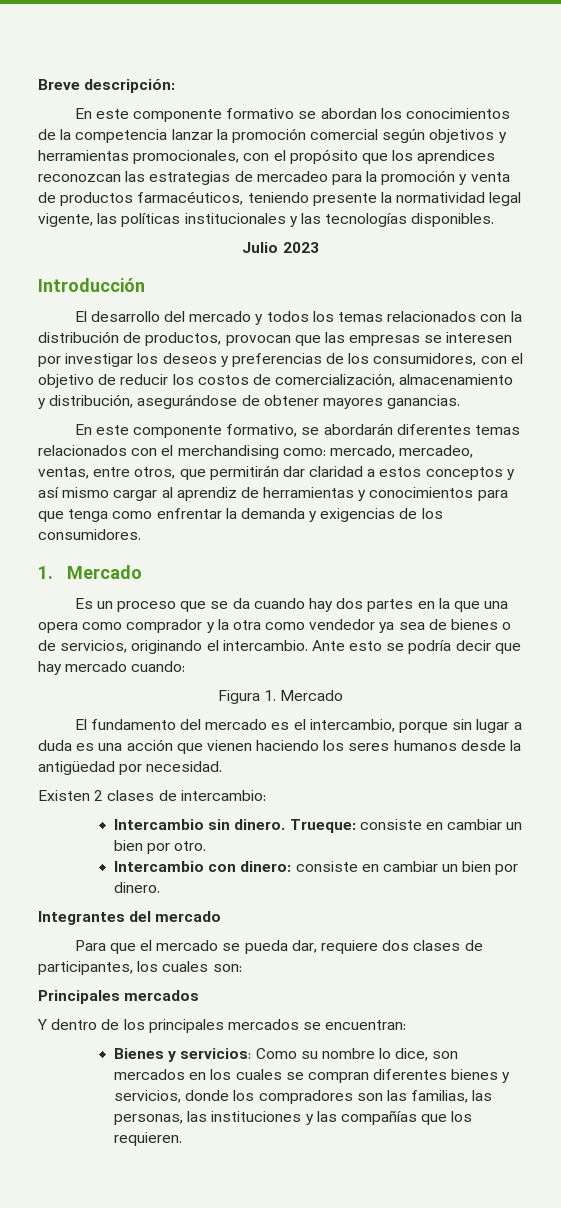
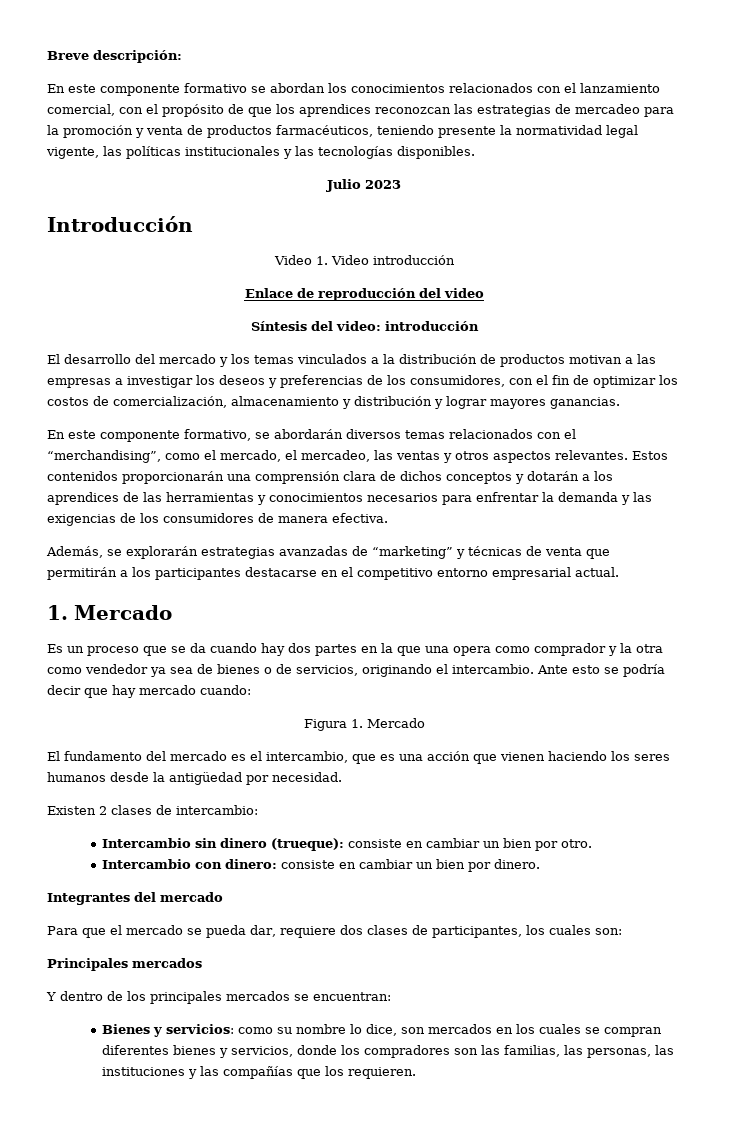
[38,128,507,143] [38,150,240,164] de la competencia lanzar la promoción comercial según objetivos y herramientas promocionales, -> [449,83,660,93] [47,104,115,116] relacionados con el lanzamiento comercial,
(358, 156) none -> [228,104,244,114] de
(145, 285) none -> [273,255,455,265] [244,288,484,301] [250,321,479,331] // Video 1. Video introducción // Enlace de reproducción del video // Síntesis del video: introducción
[266,311,309,322] todos -> (228, 362) none
[387,311,507,322] relacionados con -> [297,354,379,364] vinculados a
[145,332,513,346] [38,356,61,367] productos, provocan que las empresas se interesen por -> [500,354,656,367] [47,378,123,388] productos motivan a las empresas a
[38,374,169,388] objetivo de reducir -> [552,375,656,388] fin de optimizar
[49,394,319,409] distribución, asegurándose de obtener -> [354,396,487,409] distribución y lograr
[396,424,471,435] diferentes -> [346,429,401,439] diversos
[177,445,474,459] [38,465,515,480] [38,487,508,501] [38,509,153,522] merchandising como: mercado, mercadeo, ventas, entre otros, que permitirán dar claridad a estos conceptos y así mismo cargar al aprendiz de herramientas y conocimientos para que tenga como -> [47,450,668,463] [47,471,613,484] [47,492,472,505] “merchandising”, como el mercado, el mercadeo, las ventas y otros aspectos relevantes. Estos contenidos proporcionarán una comprensión clara de dichos conceptos y dotarán a los aprendices de las herramientas y conocimientos necesarios para
(318, 516) none -> [633,492,652,502] las
[38,529,141,540] consumidores. -> [163,513,388,523] [46,546,610,559] [47,567,619,580] consumidores de manera efectiva. // Además, se explorarán estrategias avanzadas de “marketing” y técnicas de venta que permitirán a los participantes destacarse en el competitivo entorno empresarial actual.
[398,719,522,733] [38,740,72,751] porque sin lugar a duda -> [352,754,376,764] que
[234,819,356,833] dinero. Trueque: -> [219,838,344,851] dinero (trueque):
[255,1048,297,1059] Como -> [237,1027,273,1034] como

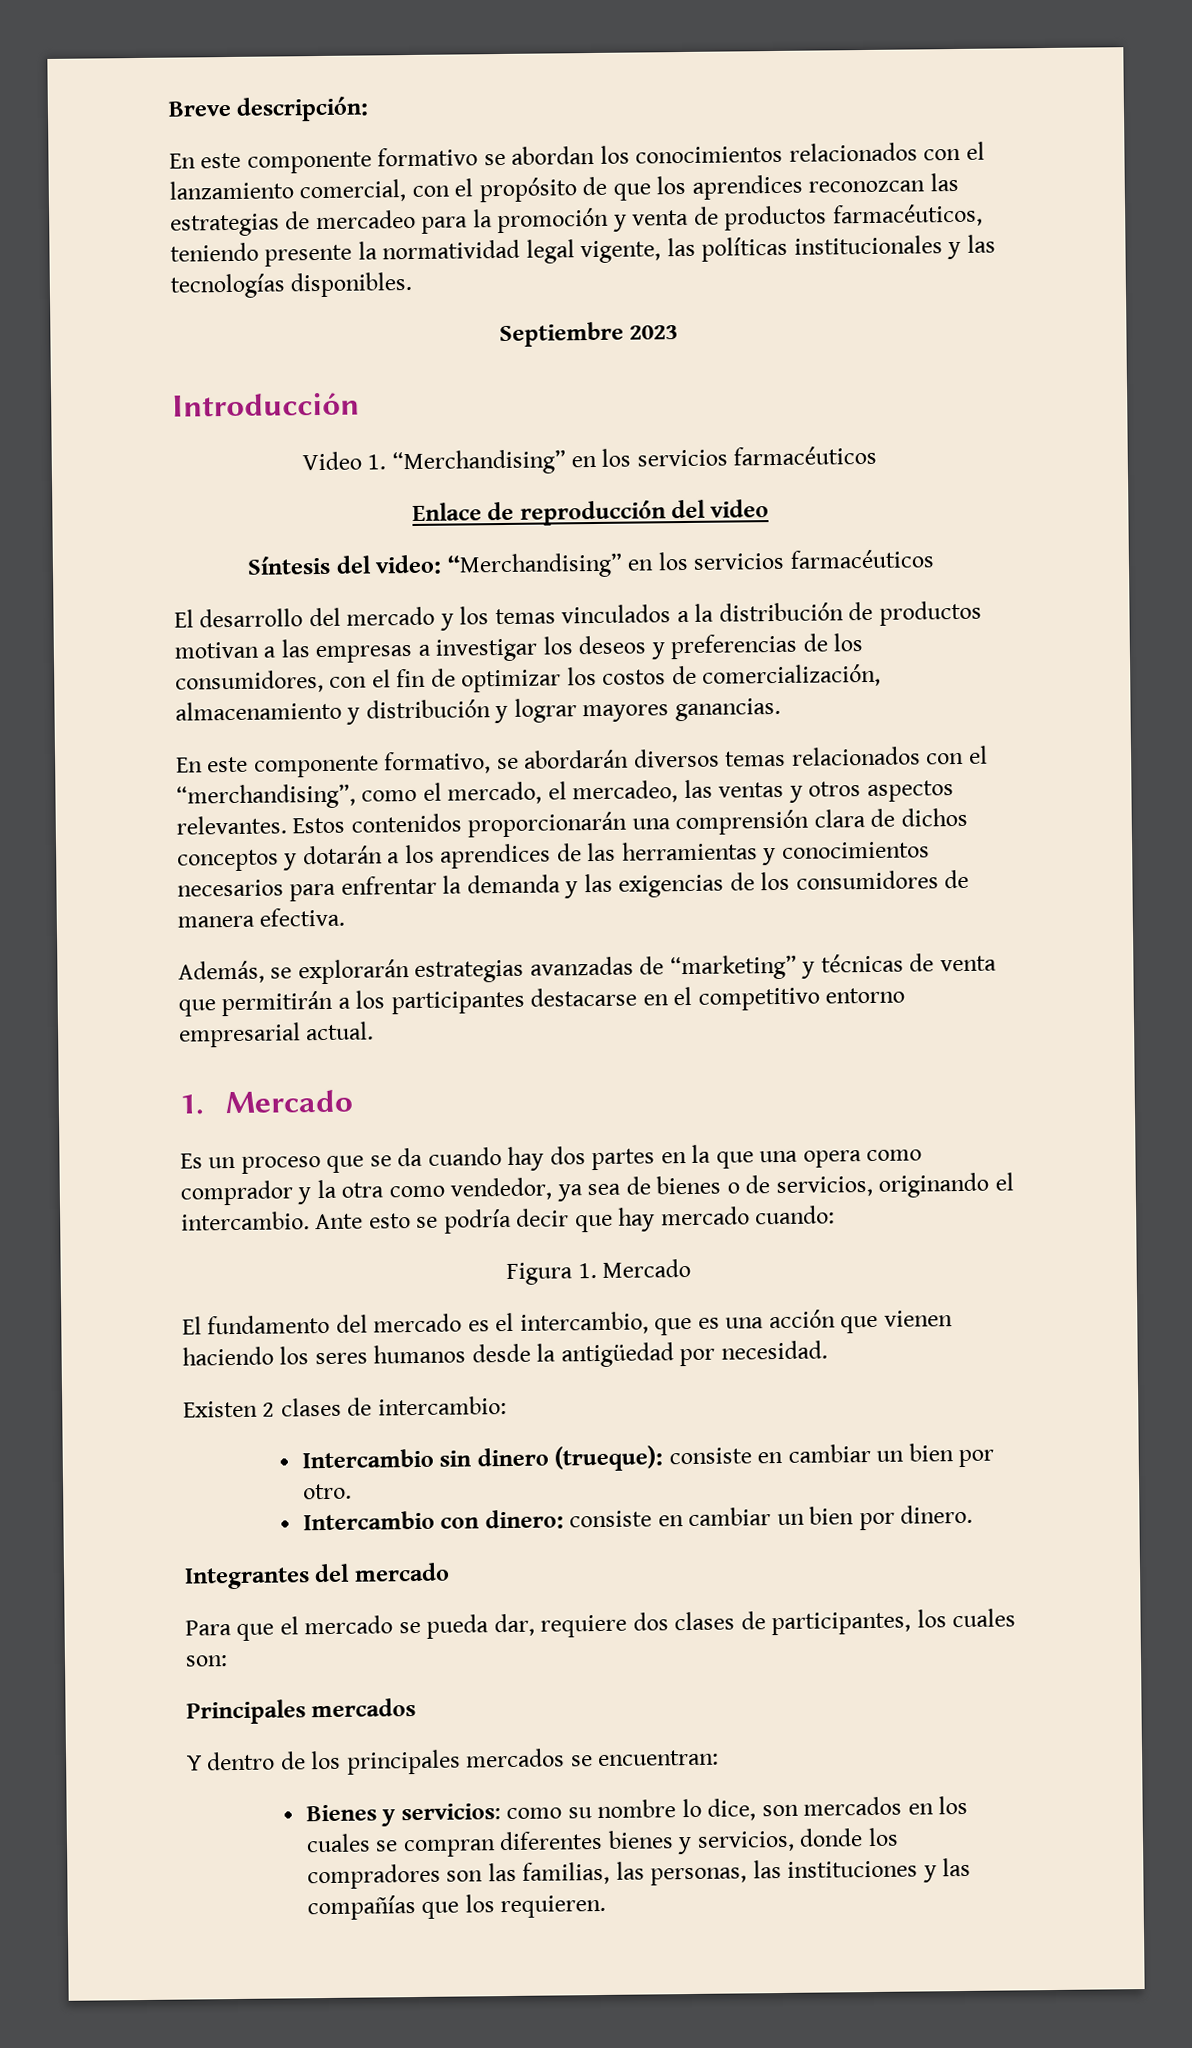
[326,179,361,192] Julio -> [498,321,624,348] Septiembre
[330,255,455,265] Video introducción -> [391,445,878,476] “Merchandising” en los servicios farmacéuticos
[384,321,479,331] introducción -> [446,549,934,579] “Merchandising” en los servicios farmacéuticos
[85,664,148,674] vendedor -> [450,1177,553,1201] vendedor,

